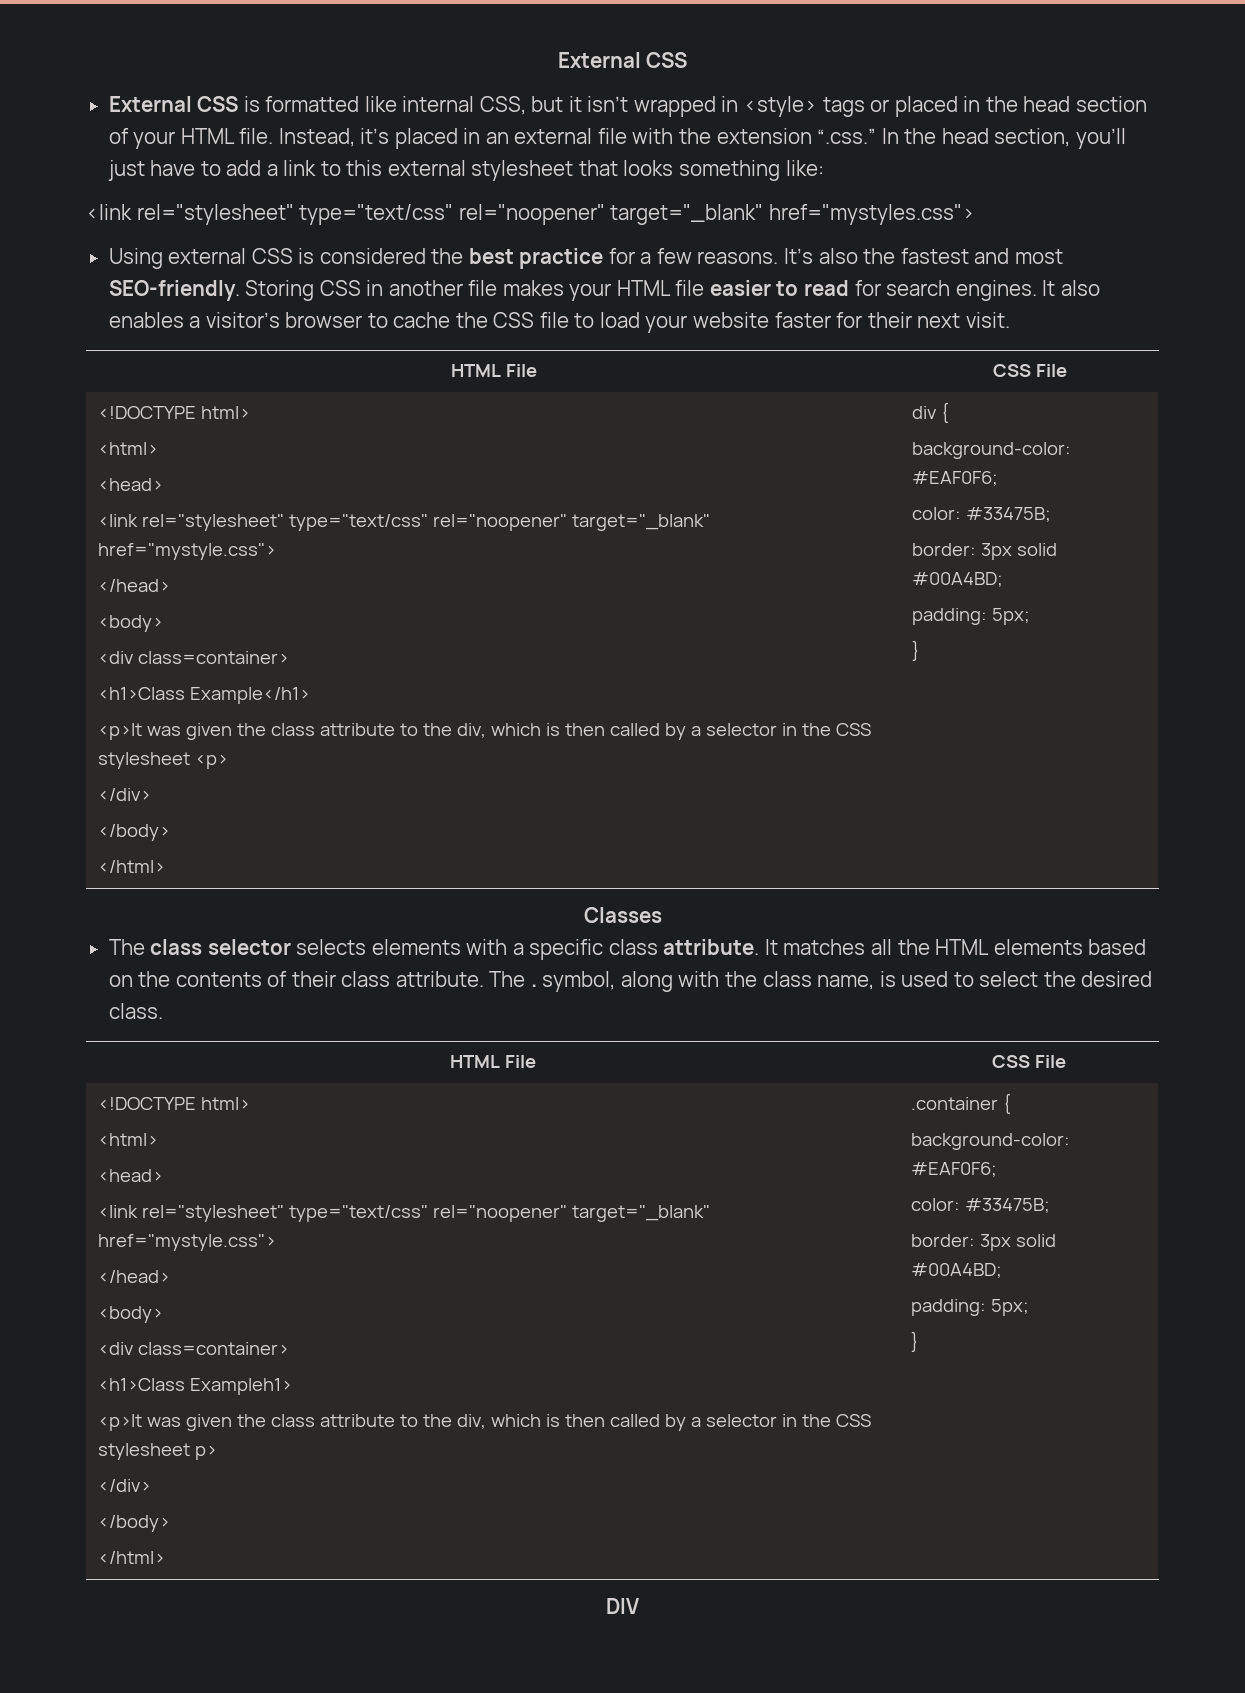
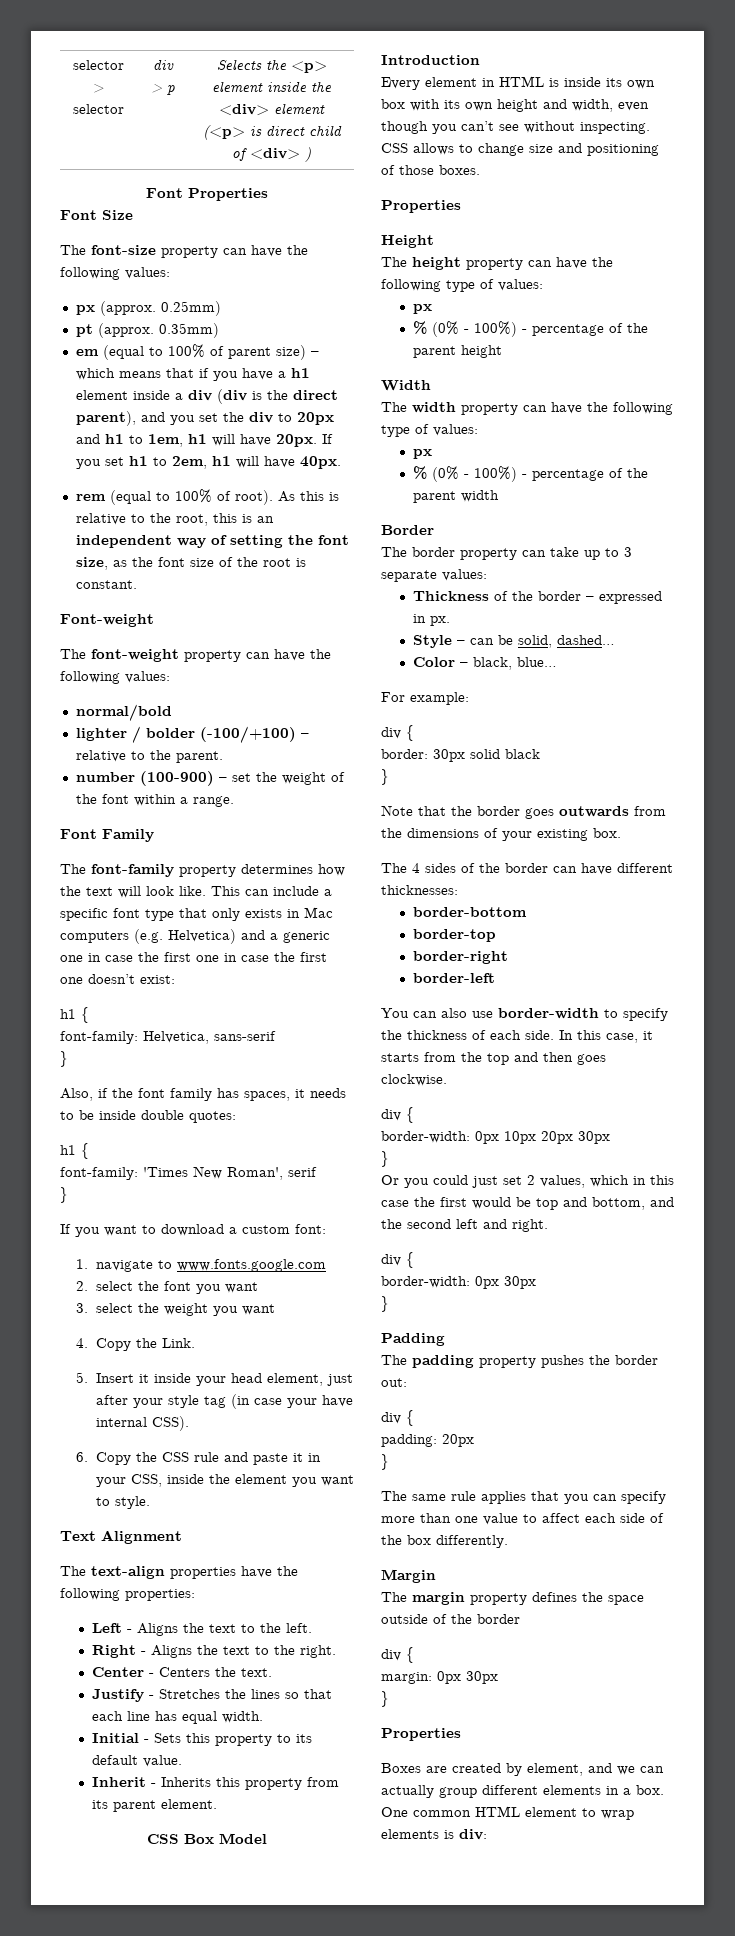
[557,52,688,68] [108,96,1147,117] [108,128,1126,149] [107,160,824,181] [86,204,975,225] [108,248,1063,269] [108,280,1100,301] [108,312,1010,333] [450,364,537,377] [992,364,1067,377] [97,406,250,419] [97,442,158,455] [97,478,163,491] [97,514,710,531] [97,543,276,560] [97,579,170,592] [97,615,163,632] [97,651,289,664] [97,687,310,704] [97,723,871,740] [97,752,228,769] [97,788,151,801] [97,824,170,841] [97,860,165,873] [911,402,949,423] [911,442,1071,459] [911,471,998,486] [911,507,1051,522] [911,543,1057,560] [911,572,1003,587] [911,608,1030,625] [911,640,920,661] [583,907,662,923] [108,939,1147,960] [108,971,1153,992] [108,1003,163,1019] [450,1055,536,1068] [992,1055,1066,1068] [97,1097,250,1110] [97,1133,158,1146] [97,1169,163,1182] [97,1205,710,1222] [97,1234,276,1251] [97,1270,170,1283] [97,1306,163,1323] [97,1342,289,1355] [97,1378,292,1395] [97,1414,871,1431] [97,1443,217,1460] [97,1479,151,1492] [97,1515,170,1532] [97,1551,165,1564] [910,1093,1011,1114] [910,1133,1070,1150] [910,1162,997,1177] [910,1198,1050,1213] [910,1234,1056,1251] [910,1263,1002,1278] [910,1299,1029,1316] [910,1331,919,1352] [606,1598,640,1614] External CSS // External CSS is formatted like internal CSS, but it isn’t wrapped in <style> tags or placed in the head section of your HTML file. Instead, it’s placed in an external file with the extension “.css.” In the head section, you’ll just have to add a link to this external stylesheet that looks something like: // <link rel="stylesheet" type="text/css" rel="noopener" target="_blank" href="mystyles.css"> // Using external CSS is considered the best practice for a few reasons. It’s also the fastest and most SEO-friendly. Storing CSS in another file makes your HTML file easier to read for search engines. It also enables a visitor’s browser to cache the CSS file to load your website faster for their next visit. // HTML File | CSS File // <!DOCTYPE html> // <html> // <head> // <link rel="stylesheet" type="text/css" rel="noopener" target="_blank" href="mystyle.css"> // </head> // <body> // <div class=container> // <h1>Class Example</h1> // <p>It was given the class attribute to the div, which is then called by a selector in the CSS stylesheet <p> // </div> // </body> // </html> | div { // background-color: #EAF0F6; // color: #33475B; // border: 3px solid #00A4BD; // padding: 5px; // } // Classes // The class selector selects elements with a specific class attribute. It matches all the HTML elements based on the contents of their class attribute. The . symbol, along with the class name, is used to select the desired class. // HTML File | CSS File // <!DOCTYPE html> // <html> // <head> // <link rel="stylesheet" type="text/css" rel="noopener" target="_blank" href="mystyle.css"> // </head> // <body> // <div class=container> // <h1>Class Exampleh1> // <p>It was given the class attribute to the div, which is then called by a selector in the CSS stylesheet p> // </div> // </body> // </html> | .container { // background-color: #EAF0F6; // color: #33475B; // border: 3px solid #00A4BD; // padding: 5px; // } // DIV -> [73,60,124,70] [92,84,105,93] [73,104,124,114] [153,59,174,70] [151,84,175,95] [216,59,327,73] [212,81,332,93] [219,103,325,116] [202,125,342,140] [232,147,311,162] [146,188,268,201] [60,210,133,220] [60,245,308,258] [60,267,170,280] [75,301,221,316] [75,323,219,338] [75,344,319,360] [75,368,310,381] [75,389,338,404] [75,411,334,426] [75,434,333,447] [75,456,341,469] [75,489,339,505] [75,513,274,526] [75,535,349,548] [75,557,306,570] [75,580,137,589] [60,614,154,627] [60,649,331,662] [60,671,170,684] [75,704,172,721] [75,726,309,743] [75,750,223,763] [75,771,345,786] [75,794,234,807] [60,829,154,842] [60,864,345,877] [60,886,332,898] [60,907,333,921] [60,929,330,944] [60,952,327,962] [60,974,175,984] [60,1007,89,1023] [60,1031,276,1044] [60,1051,68,1067] [60,1088,346,1101] [60,1110,236,1123] [60,1143,89,1159] [60,1166,317,1180] [60,1187,68,1203] [60,1224,326,1237] [76,1259,326,1272] [76,1281,258,1294] [76,1303,275,1316] [76,1338,195,1351] [76,1372,353,1386] [95,1394,353,1409] [95,1416,189,1431] [76,1452,321,1465] [95,1474,354,1487] [95,1496,150,1509] [60,1530,182,1544] [60,1566,298,1579] [60,1588,195,1601] [92,1623,313,1636] [92,1645,337,1658] [92,1667,273,1677] [92,1689,333,1702] [92,1711,264,1724] [92,1733,313,1746] [92,1755,183,1767] [92,1777,340,1790] [92,1799,218,1812] [147,1833,267,1844] [381,55,480,65] [381,76,655,90] [381,99,649,112] [381,121,650,134] [381,143,659,156] [381,165,480,175] [381,200,461,213] [381,235,434,248] [381,257,613,270] [381,279,543,292] [413,304,433,314] [413,321,649,337] [413,345,503,358] [381,380,431,391] [381,402,673,415] [381,424,478,437] [413,449,433,459] [413,466,649,482] [413,490,500,503] [381,525,434,535] [381,547,632,560] [381,569,487,582] [413,591,663,604] [413,614,451,626] [413,635,616,648] [413,657,558,670] [381,692,469,705] [381,725,414,741] [381,749,540,762] [381,769,389,785] [381,805,666,819] [381,828,621,841] [381,863,673,875] [381,885,458,895] [413,907,528,917] [413,929,497,942] [413,951,509,964] [413,973,496,983] [381,1008,668,1021] [381,1030,653,1043] [381,1052,606,1065] [381,1074,447,1086] [381,1107,414,1123] [381,1131,610,1144] [381,1151,389,1167] [381,1175,674,1188] [381,1197,674,1210] [381,1219,548,1232] [381,1252,414,1268] [381,1276,536,1289] [381,1296,389,1312] [381,1333,445,1346] [381,1355,658,1368] [381,1378,407,1387] [381,1410,414,1426] [381,1434,474,1447] [381,1454,389,1470] [381,1491,666,1504] [381,1513,664,1525] [381,1535,508,1548] [381,1569,436,1583] [381,1592,644,1605] [381,1614,520,1624] [381,1647,414,1663] [381,1671,498,1684] [381,1691,389,1707] [381,1728,461,1741] [381,1763,664,1776] [381,1785,664,1798] [381,1806,634,1820] [381,1829,487,1840] selector > selector | div > p | Selects the <p> element inside the <div> element (<p> is direct child of <div> ) // Font Properties // Font Size // The font-size property can have the following values: // px (approx. 0.25mm) // pt (approx. 0.35mm) // em (equal to 100% of parent size) – which means that if you have a h1 element inside a div (div is the direct parent), and you set the div to 20px and h1 to 1em, h1 will have 20px. If you set h1 to 2em, h1 will have 40px. // rem (equal to 100% of root). As this is relative to the root, this is an independent way of setting the font size, as the font size of the root is constant. // Font-weight // The font-weight property can have the following values: // normal/bold // lighter / bolder (-100/+100) – relative to the parent. // number (100-900) – set the weight of the font within a range. // Font Family // The font-family property determines how the text will look like. This can include a specific font type that only exists in Mac computers (e.g. Helvetica) and a generic one in case the first one in case the first one doesn’t exist: // h1 { // font-family: Helvetica, sans-serif // } // Also, if the font family has spaces, it needs to be inside double quotes: // h1 { // font-family: 'Times New Roman', serif // } // If you want to download a custom font: // 1. navigate to www.fonts.google.com // 2. select the font you want // 3. select the weight you want // 4. Copy the Link. // 5. Insert it inside your head element, just after your style tag (in case your have internal CSS). // 6. Copy the CSS rule and paste it in your CSS, inside the element you want to style. // Text Alignment // The text-align properties have the following properties: // Left - Aligns the text to the left. // Right - Aligns the text to the right. // Center - Centers the text. // Justify - Stretches the lines so that each line has equal width. // Initial - Sets this property to its default value. // Inherit - Inherits this property from its parent element. // CSS Box Model // Introduction // Every element in HTML is inside its own box with its own height and width, even though you can’t see without inspecting. CSS allows to change size and positioning of those boxes. // Properties // Height // The height property can have the following type of values: // px // % (0% - 100%) - percentage of the parent height // Width // The width property can have the following type of values: // px // % (0% - 100%) - percentage of the parent width // Border // The border property can take up to 3 separate values: // Thickness of the border – expressed in px. // Style – can be solid, dashed… // Color – black, blue… // For example: // div { // border: 30px solid black // } // Note that the border goes outwards from the dimensions of your existing box. // The 4 sides of the border can have different thicknesses: // border-bottom // border-top // border-right // border-left // You can also use border-width to specify the thickness of each side. In this case, it starts from the top and then goes clockwise. // div { // border-width: 0px 10px 20px 30px // } // Or you could just set 2 values, which in this case the first would be top and bottom, and the second left and right. // div { // border-width: 0px 30px // } // Padding // The padding property pushes the border out: // div { // padding: 20px // } // The same rule applies that you can specify more than one value to affect each side of the box differently. // Margin // The margin property defines the space outside of the border // div { // margin: 0px 30px // } // Properties // Boxes are created by element, and we can actually group different elements in a box. One common HTML element to wrap elements is div:

